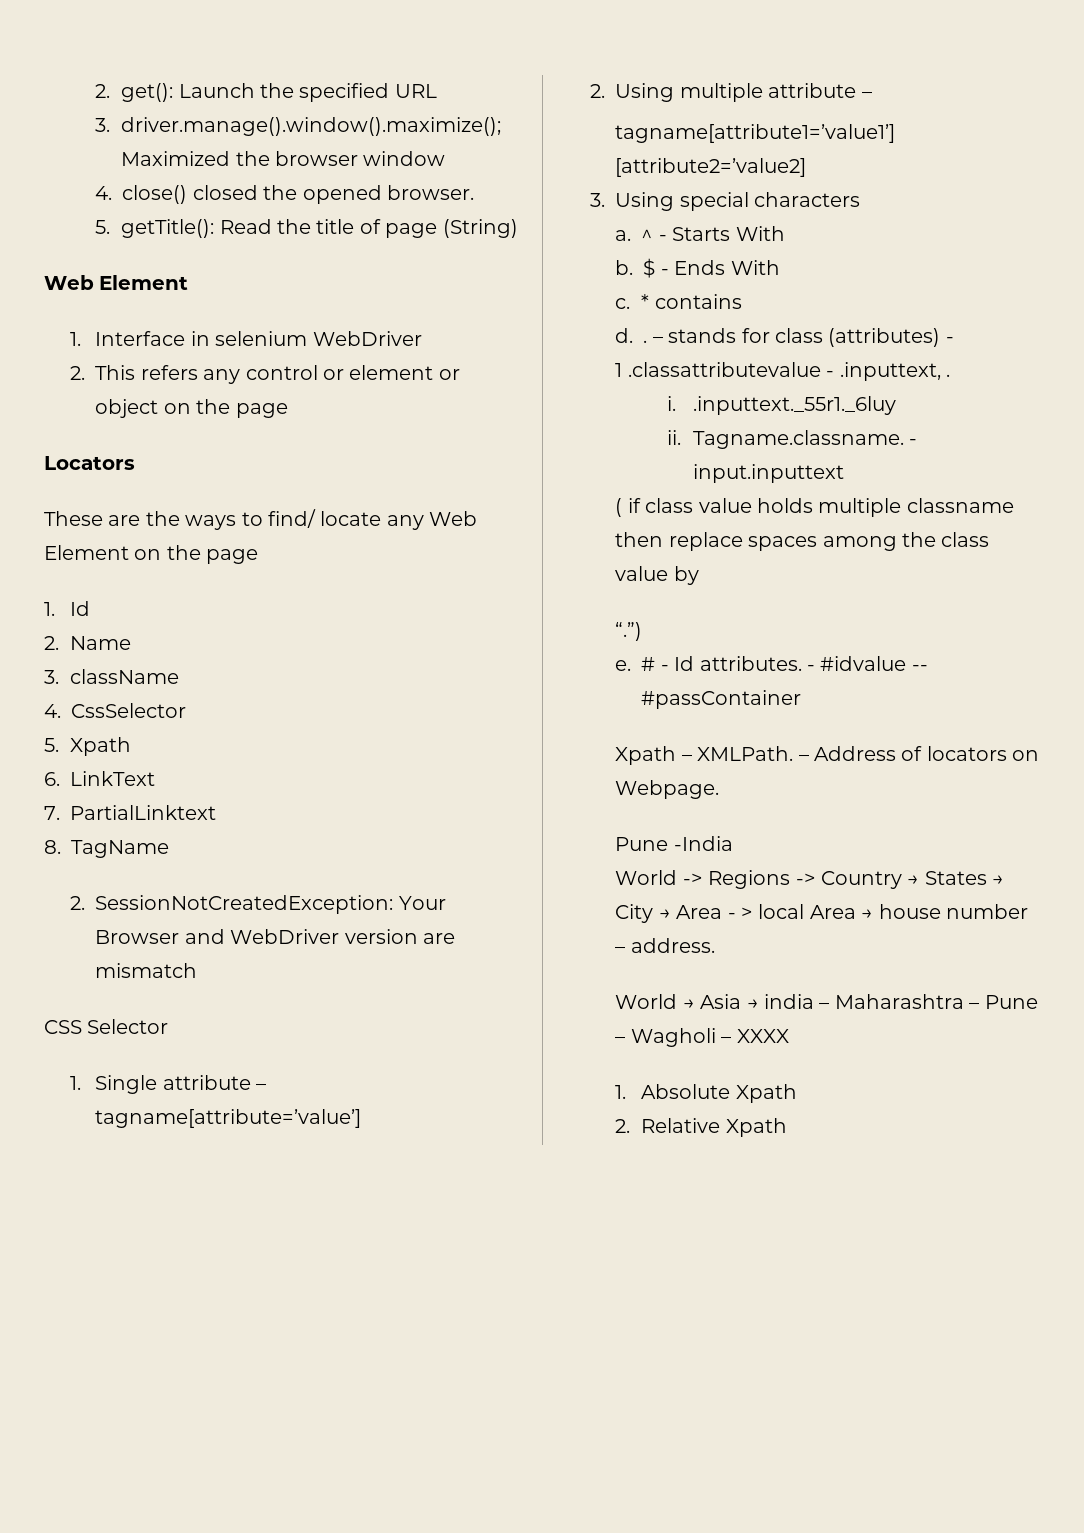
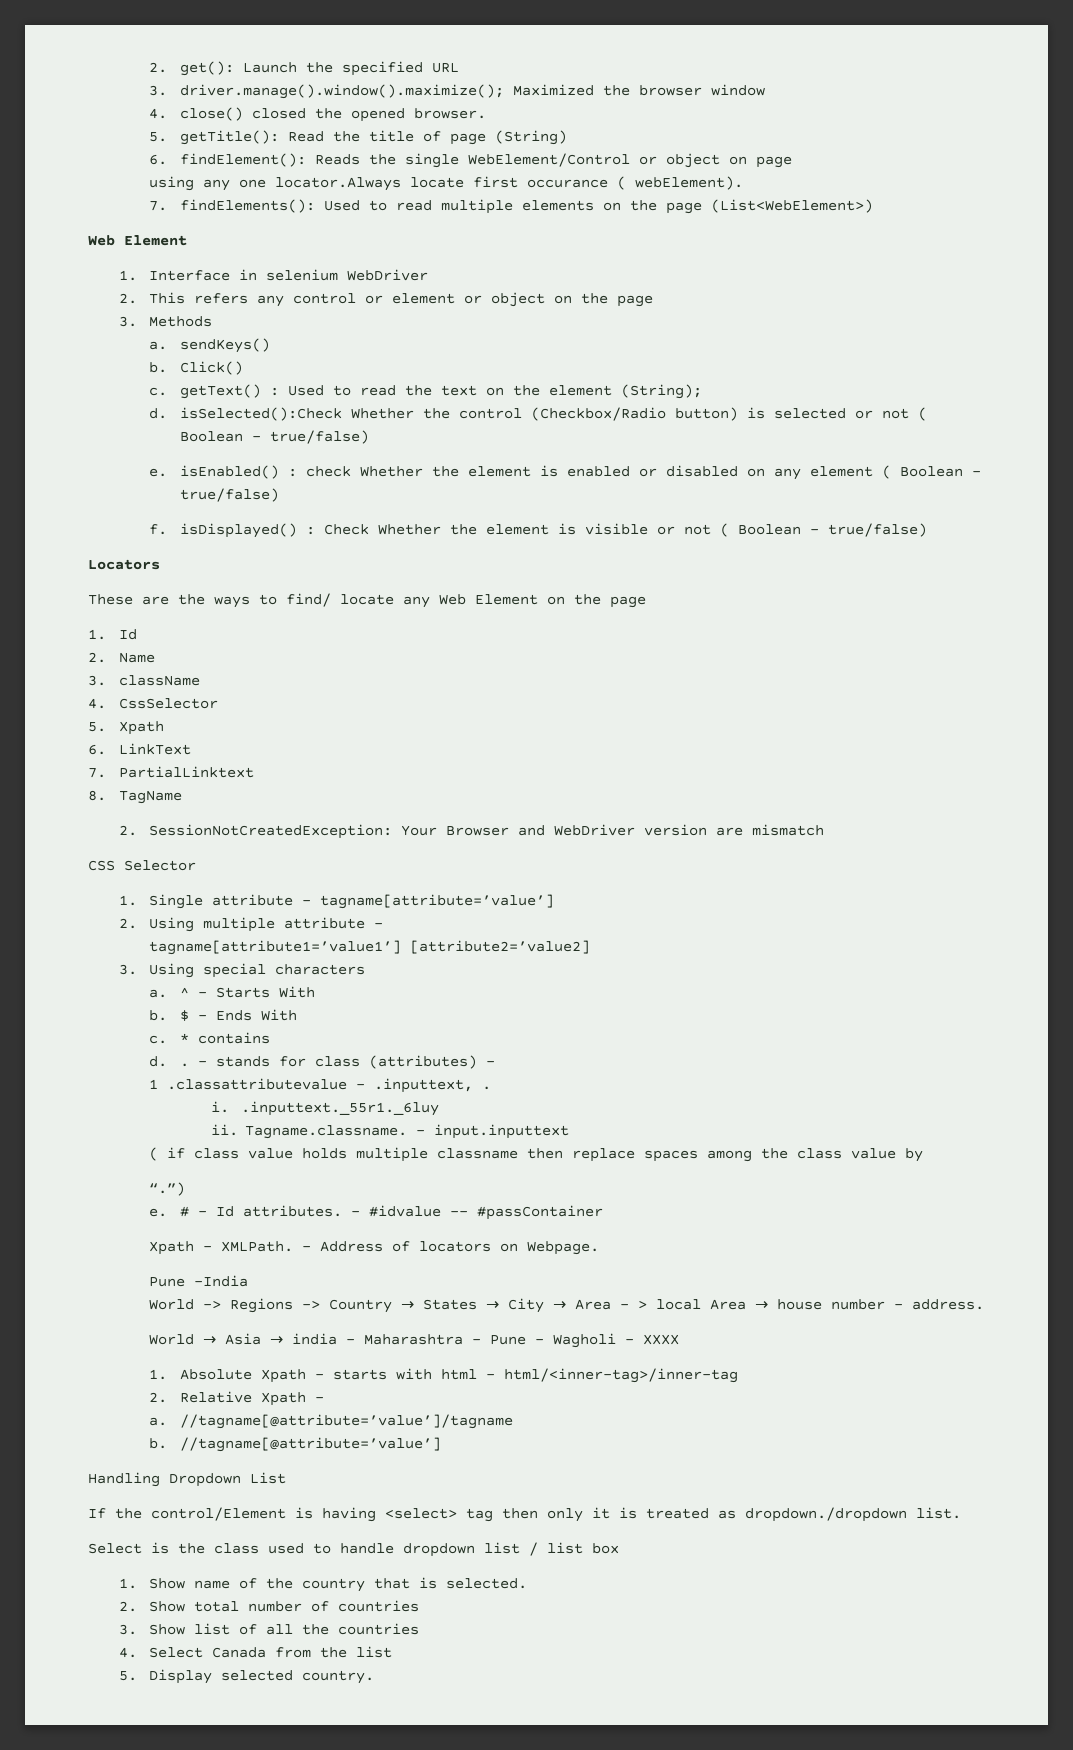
(518, 228) none -> [149,153,793,168] [149,176,744,191] [149,199,874,214] // 6. findElement(): Reads the single WebElement/Control or object on page // using any one locator.Always locate first occurance ( webElement). // 7. findElements(): Used to read multiple elements on the page (List<WebElement>)
(288, 410) none -> [118,316,213,327] [149,338,271,353] [149,361,244,375] [149,384,703,399] [149,407,928,421] [180,430,370,444] [149,465,982,480] [180,488,280,502] [149,523,928,538] // 3. Methods // a. sendKeys() // b. Click() // c. getText() : Used to read the text on the element (String); // d. isSelected():Check Whether the control (Checkbox/Radio button) is selected or not ( Boolean – true/false) // e. isEnabled() : check Whether the element is enabled or disabled on any element ( Boolean – true/false) // f. isDisplayed() : Check Whether the element is visible or not ( Boolean – true/false)
[615,1118,787,1137] // 2. Relative Xpath -> [315,1368,739,1383] [149,1391,325,1406] [149,1414,514,1429] [149,1437,442,1452] [88,1472,286,1487] [88,1507,961,1522] [88,1542,619,1557] [118,1577,528,1592] [118,1600,420,1612] [118,1623,420,1635] [118,1646,393,1658] [118,1669,375,1684] – starts with html – html/<inner-tag>/inner-tag // 2. Relative Xpath – // a. //tagname[@attribute=’value’]/tagname // b. //tagname[@attribute=’value’] // Handling Dropdown List // If the control/Element is having <select> tag then only it is treated as dropdown./dropdown list. // Select is the class used to handle dropdown list / list box // 1. Show name of the country that is selected. // 2. Show total number of countries // 3. Show list of all the countries // 4. Select Canada from the list // 5. Display selected country.

